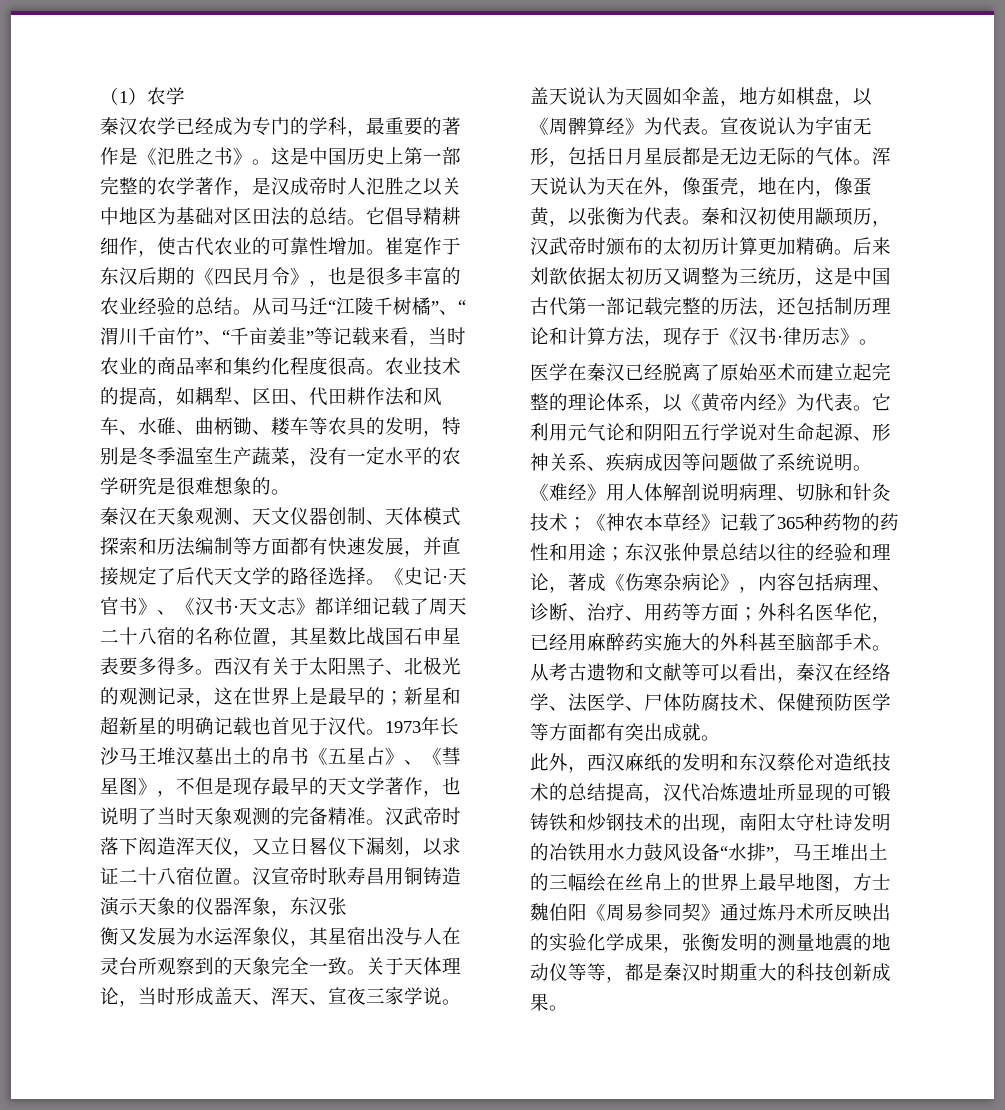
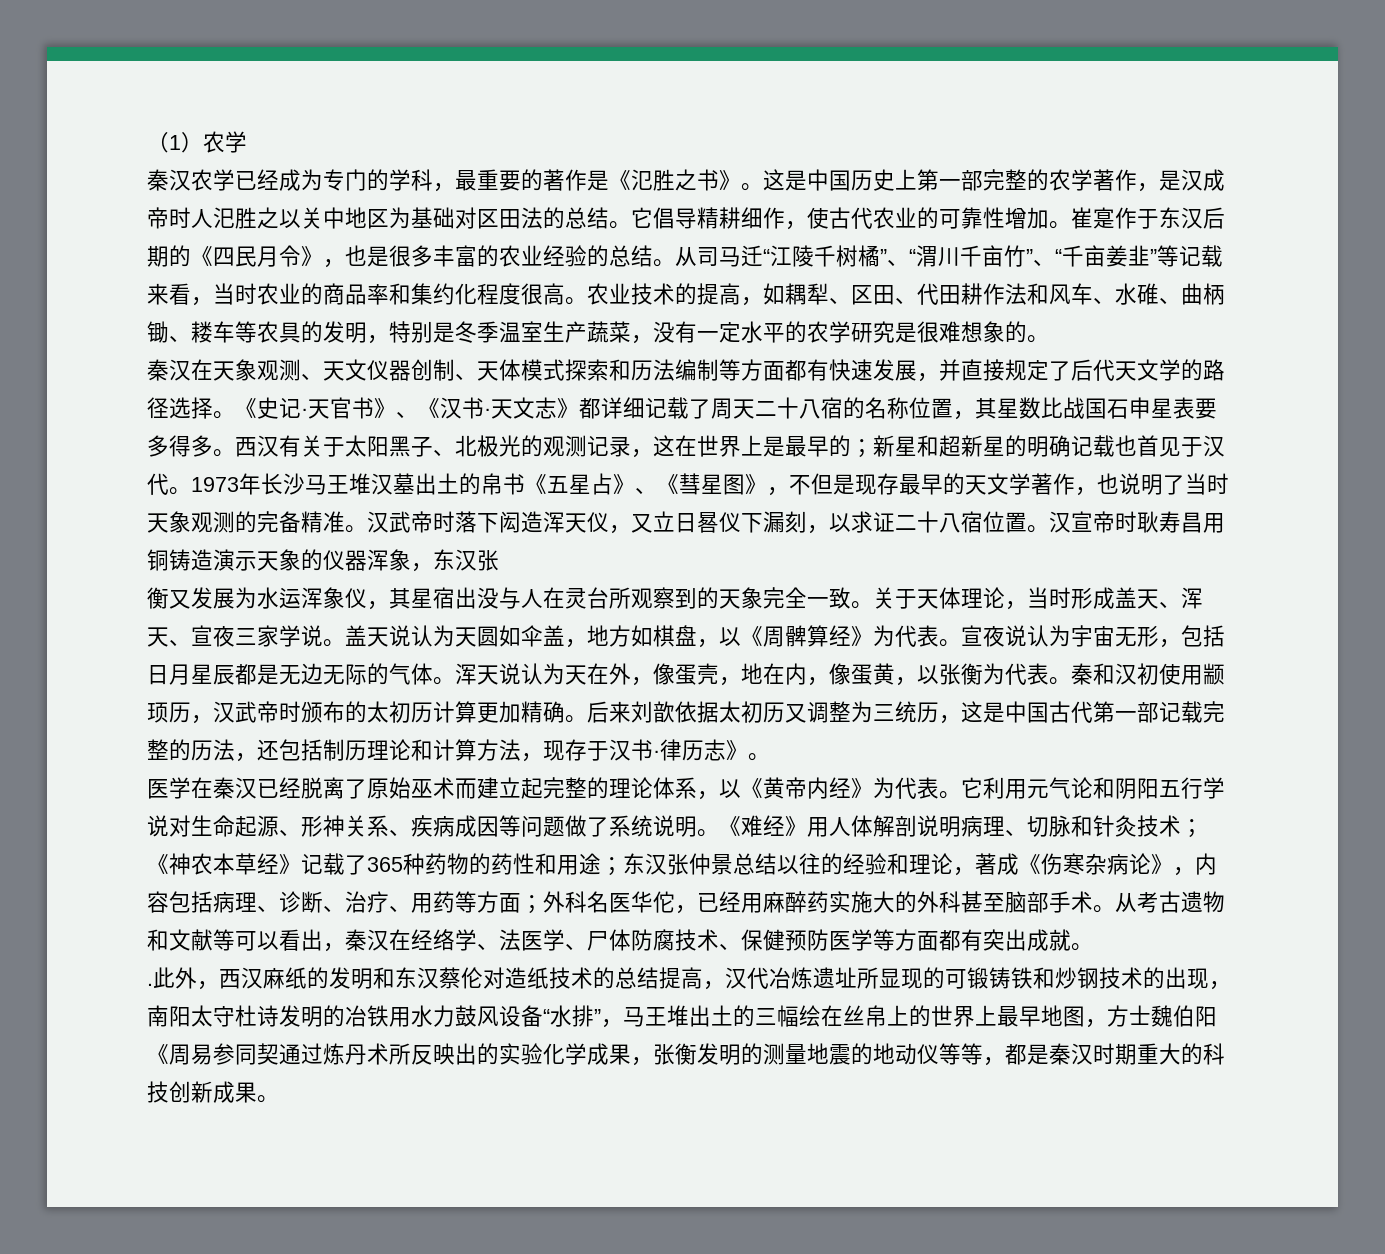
[366,177,385,195] 氾 -> [213,207,235,228] 汜
[720,327,739,345] 《 -> (609, 751) none
(720, 738) none -> [147,983,153,986] .
[701,903,720,921] 》 -> (279, 1054) none

